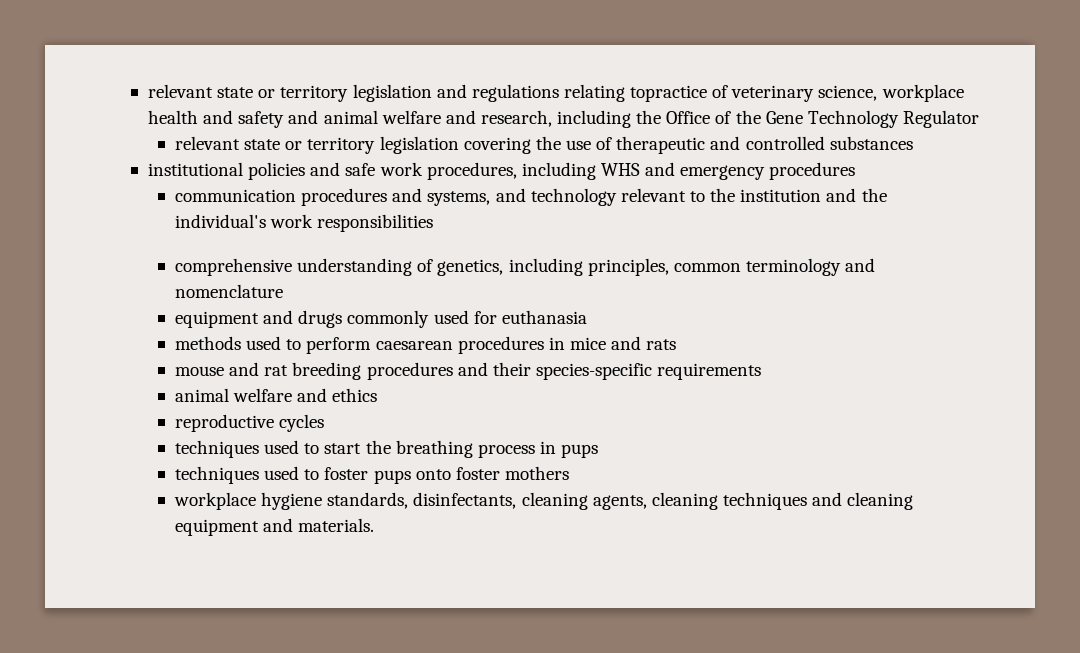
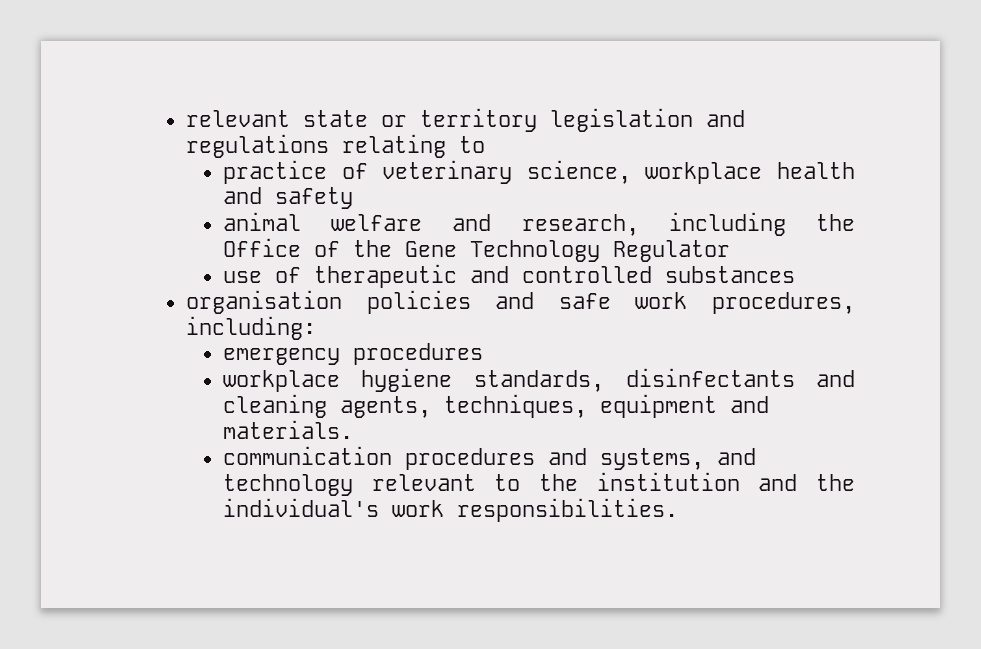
[630,85,708,102] topractice -> [459,136,486,153] [222,160,327,184] to // practice
[288,110,319,124] and -> (353, 198) //
[175,136,561,154] relevant state or territory legislation covering the -> (730, 251) none
[147,162,243,176] institutional -> [186,290,343,314] organisation
[521,162,676,180] including WHS and -> [186,316,317,340] including: //
(856, 171) none -> [222,368,855,392] [222,394,769,418] [222,420,353,439] // workplace hygiene standards, disinfectants and cleaning agents, techniques, equipment and materials.
[317,214,434,232] [175,258,876,276] [175,284,284,298] [175,310,587,328] [175,336,677,354] [175,362,762,380] [175,388,378,402] [175,414,325,432] [175,440,599,458] [175,466,570,484] [174,492,914,510] [175,518,375,536] responsibilities // comprehensive understanding of genetics, including principles, common terminology and nomenclature // equipment and drugs commonly used for euthanasia // methods used to perform caesarean procedures in mice and rats // mouse and rat breeding procedures and their species-specific requirements // animal welfare and ethics // reproductive cycles // techniques used to start the breathing process in pups // techniques used to foster pups onto foster mothers // workplace hygiene standards, disinfectants, cleaning agents, cleaning techniques and cleaning equipment and materials. -> [456,498,678,522] responsibilities.

